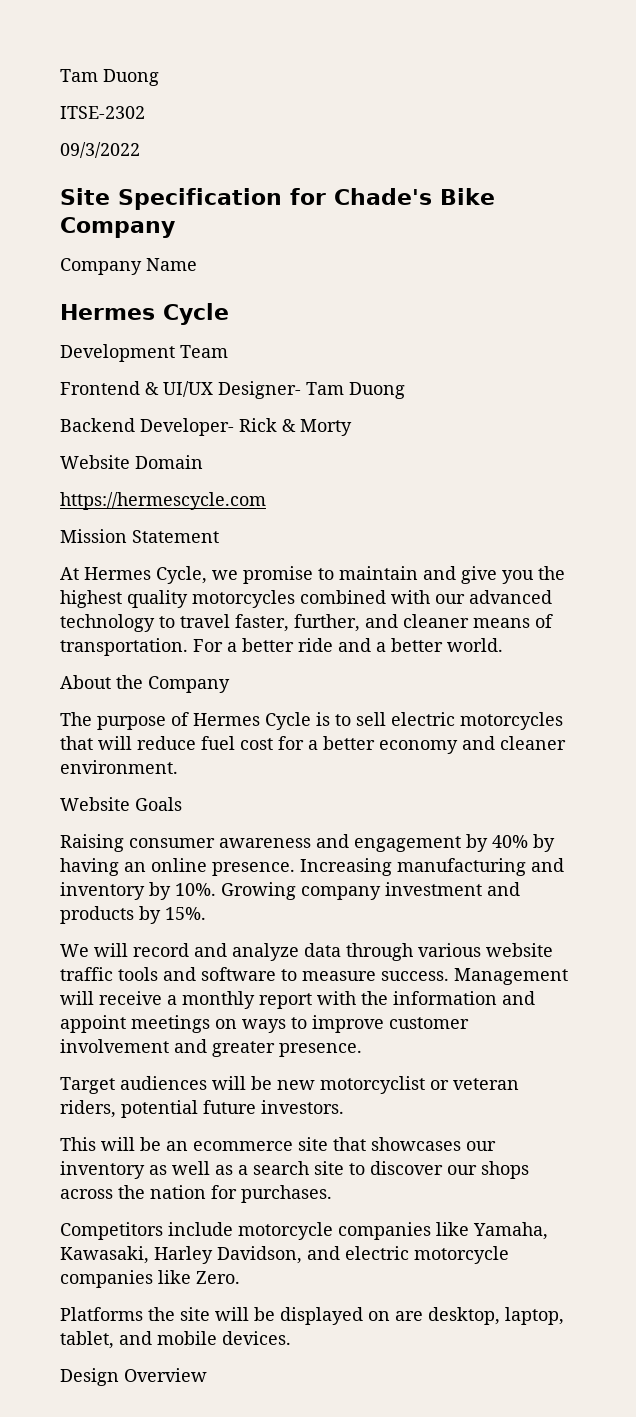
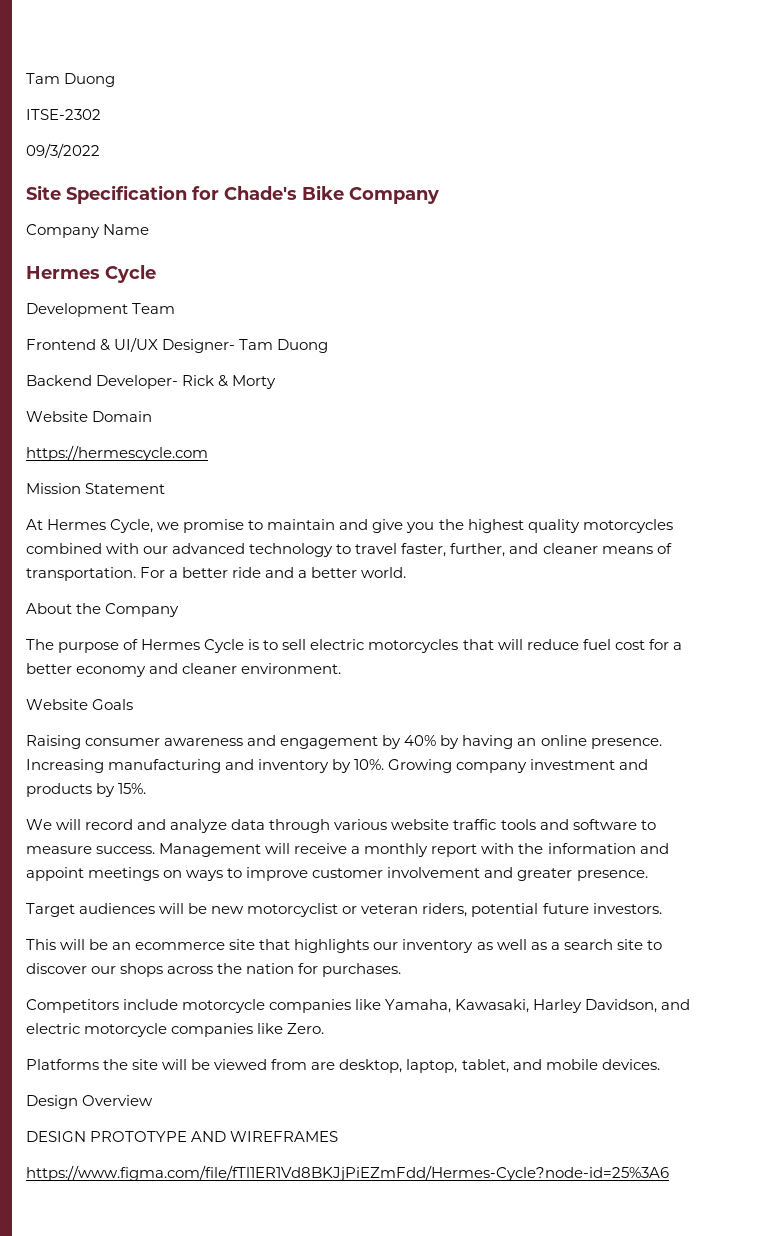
[371,1137,461,1151] showcases -> [294,939,370,953] highlights
[280,1307,390,1325] displayed on -> [214,1059,308,1070] viewed from
(207, 1375) none -> [26,1131,339,1142] [26,1165,669,1181] // DESIGN PROTOTYPE AND WIREFRAMES // https://www.figma.com/file/fTl1ER1Vd8BKJjPiEZmFdd/Hermes-Cycle?node-id=25%3A6

